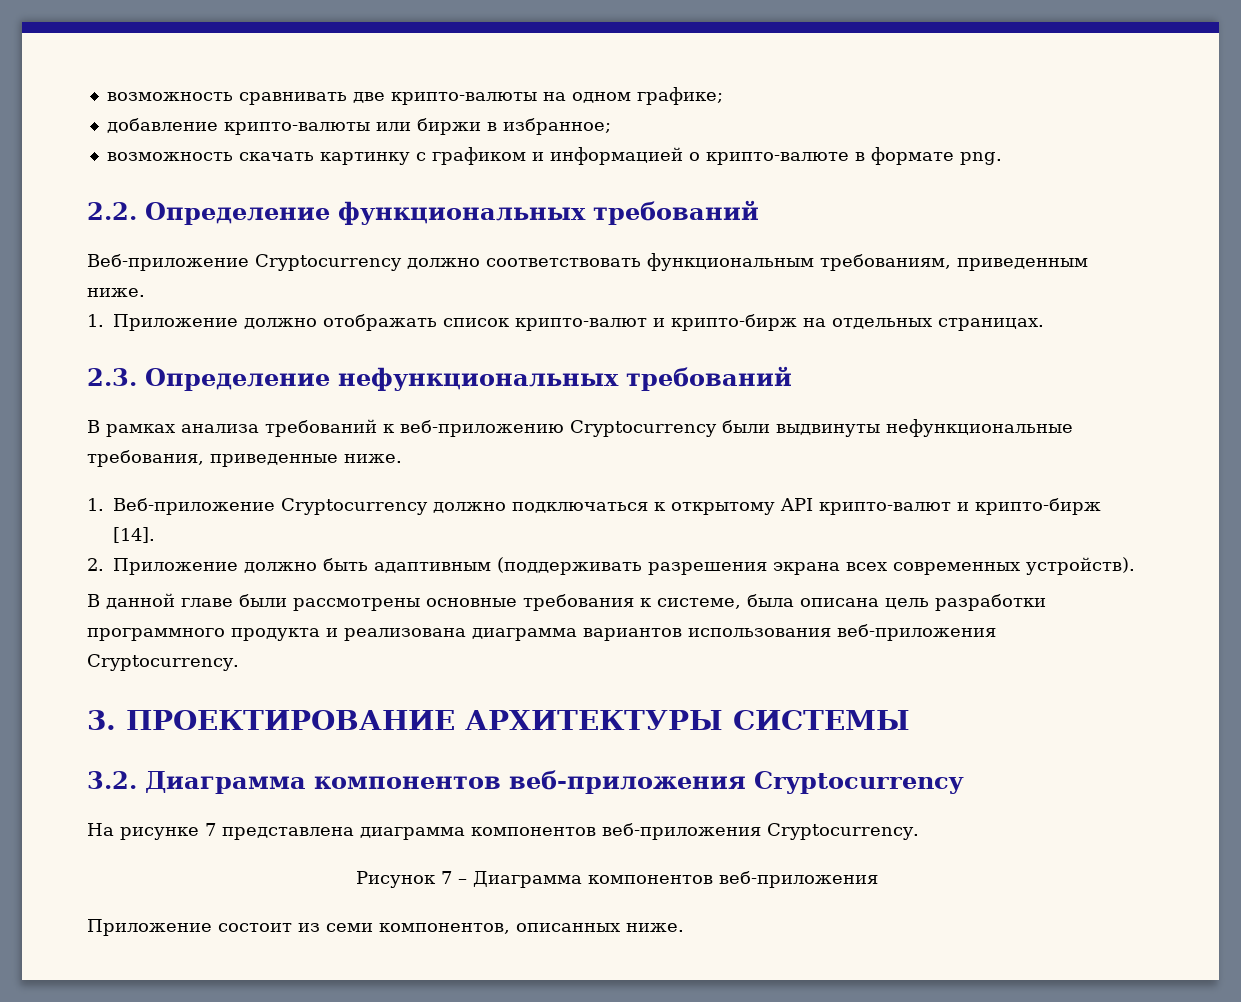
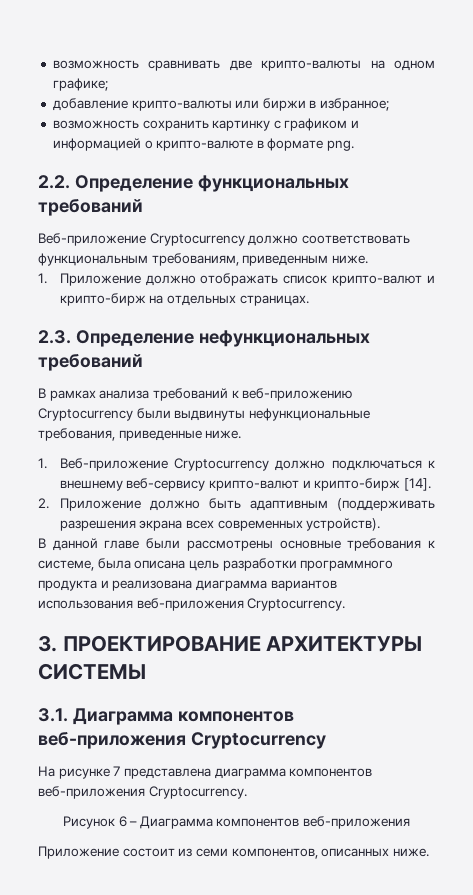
[238,152,314,161] скачать -> [142,120,209,131] сохранить
[671,498,813,515] открытому API -> [59,478,206,491] внешнему веб-сервису
[87,771,137,789] 3.2. -> [38,708,68,722] 3.1.
[440,871,452,884] 7 -> [118,816,127,827] 6

